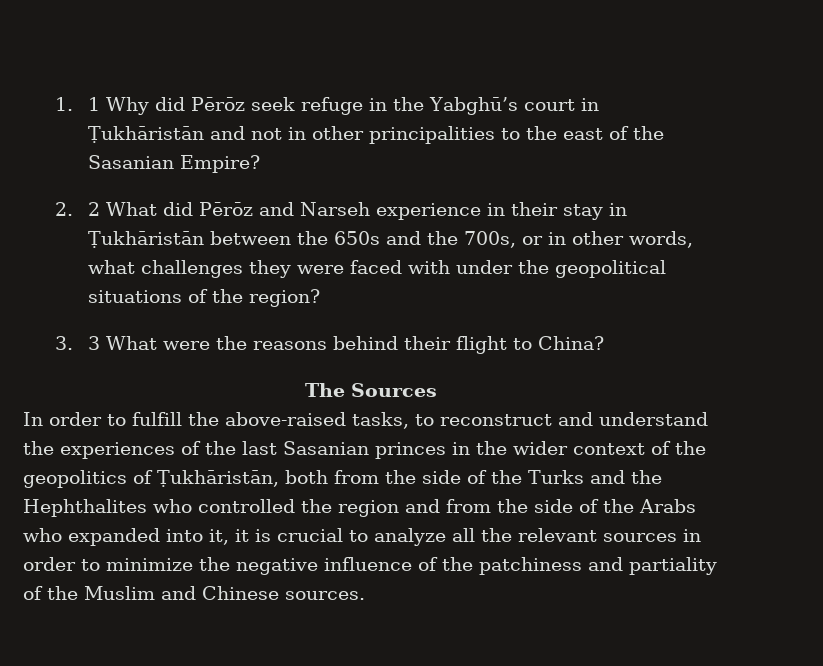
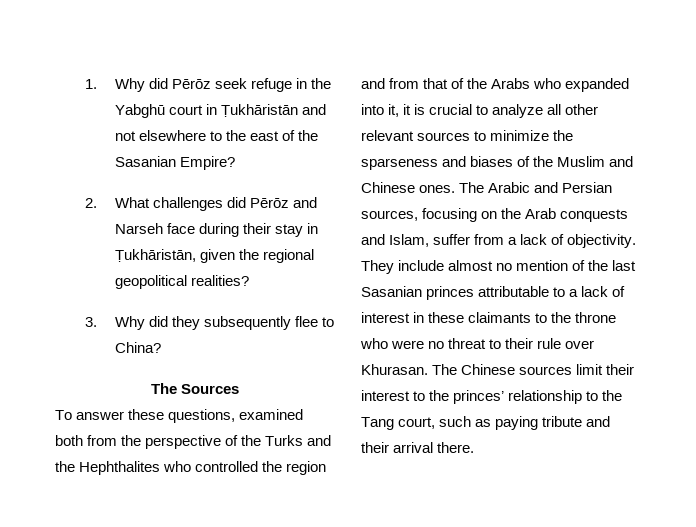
[87,97,100,111] 1 -> (97, 84) none
[428,97,518,115] Yabghū’s -> [114,104,165,118] Yabghū
[287,126,495,144] in other principalities -> [138,130,206,141] elsewhere
[87,202,157,216] 2 What -> [114,197,223,211] What challenges
[375,203,505,220] experience in -> [166,223,239,237] face during
[87,231,693,248] [87,260,666,278] [87,289,320,307] [55,336,604,354] [305,383,437,397] [23,412,708,429] [23,441,706,459] [23,470,279,488] Ṭukhāristān between the 650s and the 700s, or in other words, what challenges they were faced with under the geopolitical situations of the region? // 3. 3 What were the reasons behind their flight to China? // The Sources // In order to fulfill the above-raised tasks, to reconstruct and understand the experiences of the last Sasanian princes in the wider context of the geopolitics of Ṭukhāristān, -> [114,249,314,263] [114,275,249,289] [84,316,334,330] [114,342,161,353] [150,383,240,394] [55,409,304,423] Ṭukhāristān, given the regional geopolitical realities? // 3. Why did they subsequently flee to China? // The Sources // To answer these questions, examined
[422,470,461,484] side -> [145,435,222,449] perspective
[497,499,573,513] the side -> [423,78,449,89] that
[481,528,512,542] the -> [565,104,599,115] other
[683,529,701,542] [23,557,76,571] in order -> (471, 136) none
[236,557,717,575] negative influence of the patchiness and partiality -> [361,156,514,170] sparseness and biases
[285,591,365,600] sources. -> [419,182,613,193] [361,208,629,222] [361,234,637,248] [361,260,637,274] [361,286,626,300] [361,312,617,323] [360,338,595,349] [361,364,635,375] [361,390,623,404] [361,416,611,430] [361,442,475,453] ones. The Arabic and Persian sources, focusing on the Arab conquests and Islam, suffer from a lack of objectivity. They include almost no mention of the last Sasanian princes attributable to a lack of interest in these claimants to the throne who were no threat to their rule over Khurasan. The Chinese sources limit their interest to the princes’ relationship to the Tang court, such as paying tribute and their arrival there.

